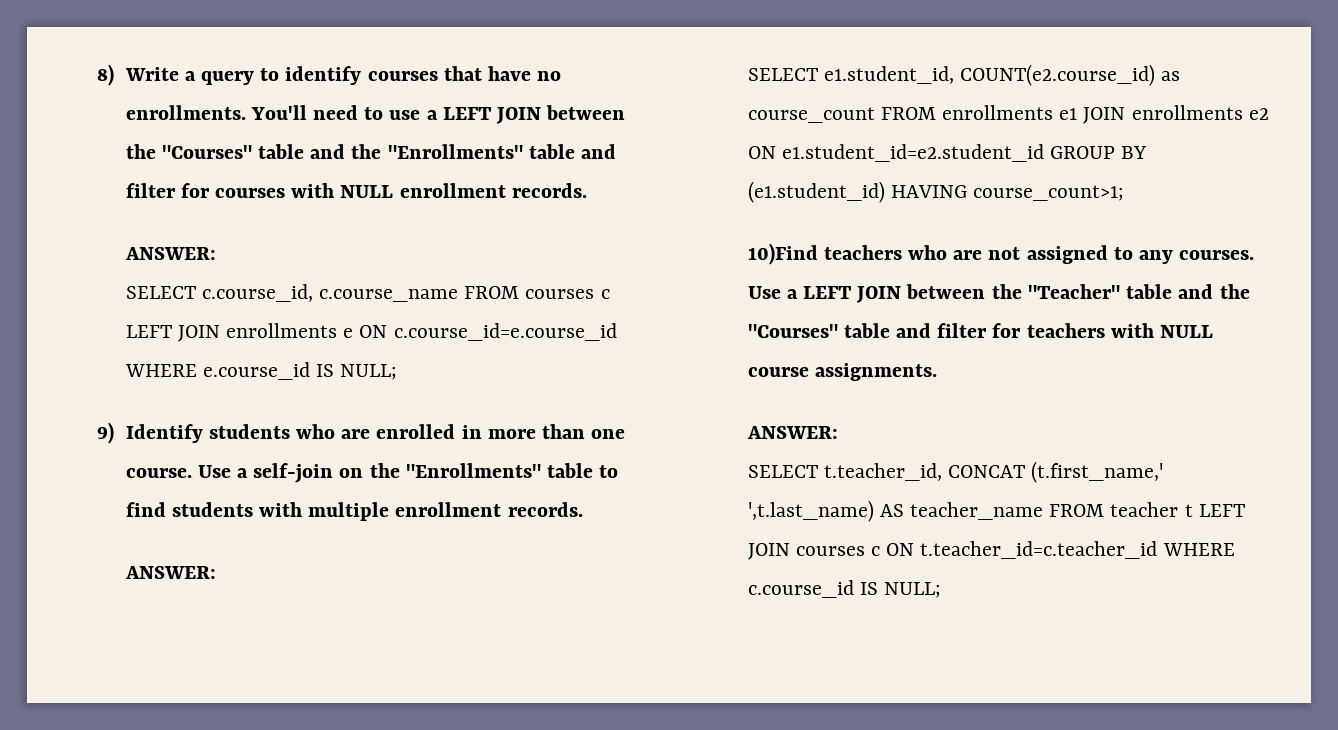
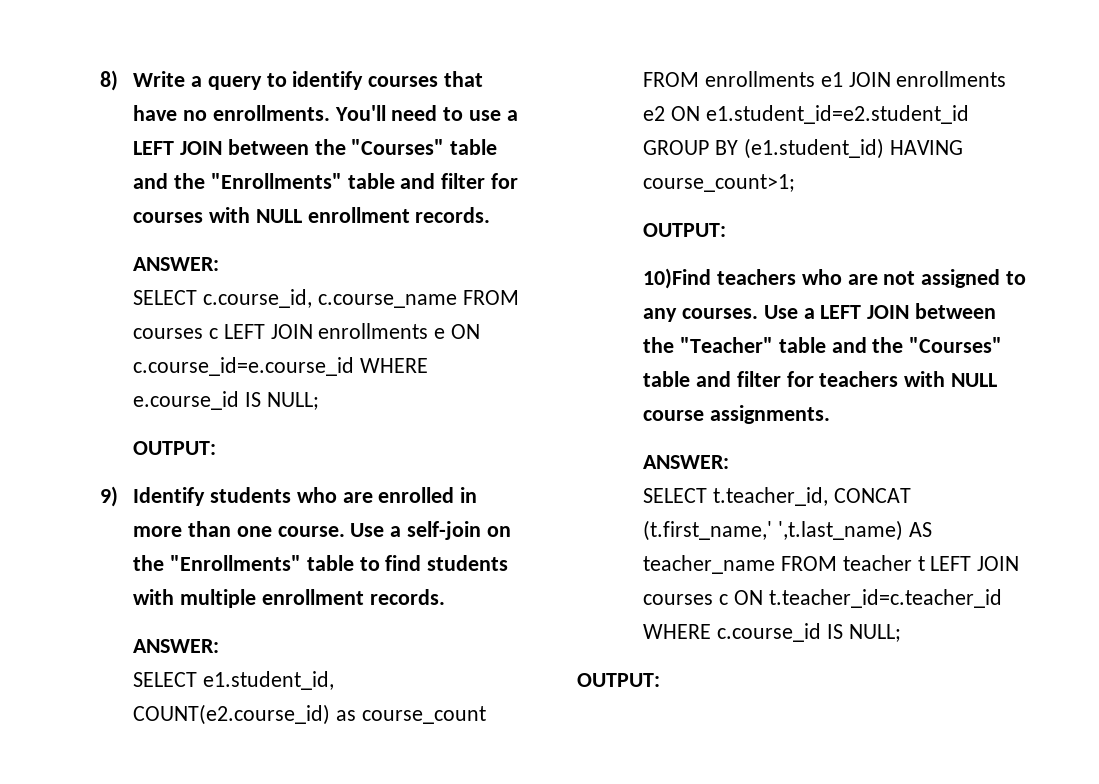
(398, 372) none -> [133,441,217,455] // OUTPUT:
(1125, 193) none -> [643,223,727,237] // OUTPUT:
(942, 590) none -> [577,673,660,687] // OUTPUT:

